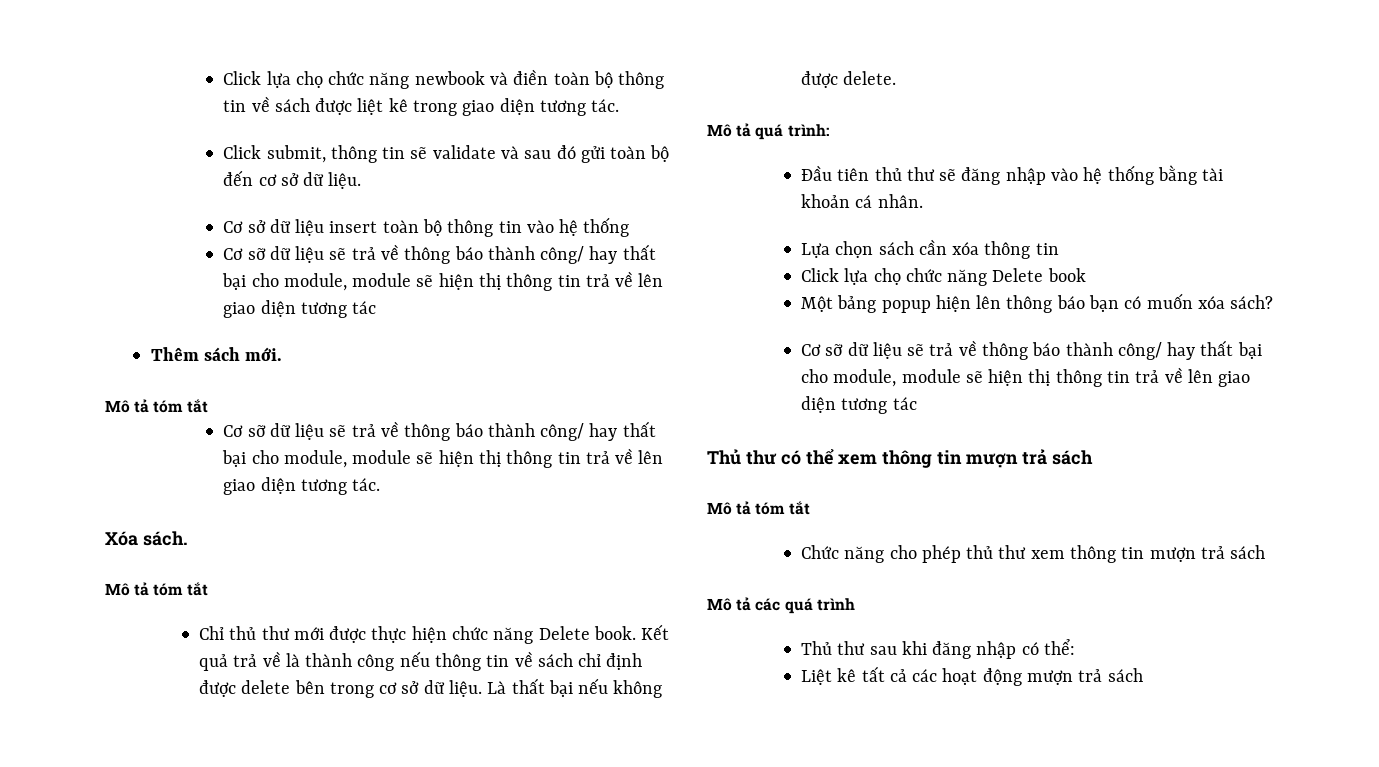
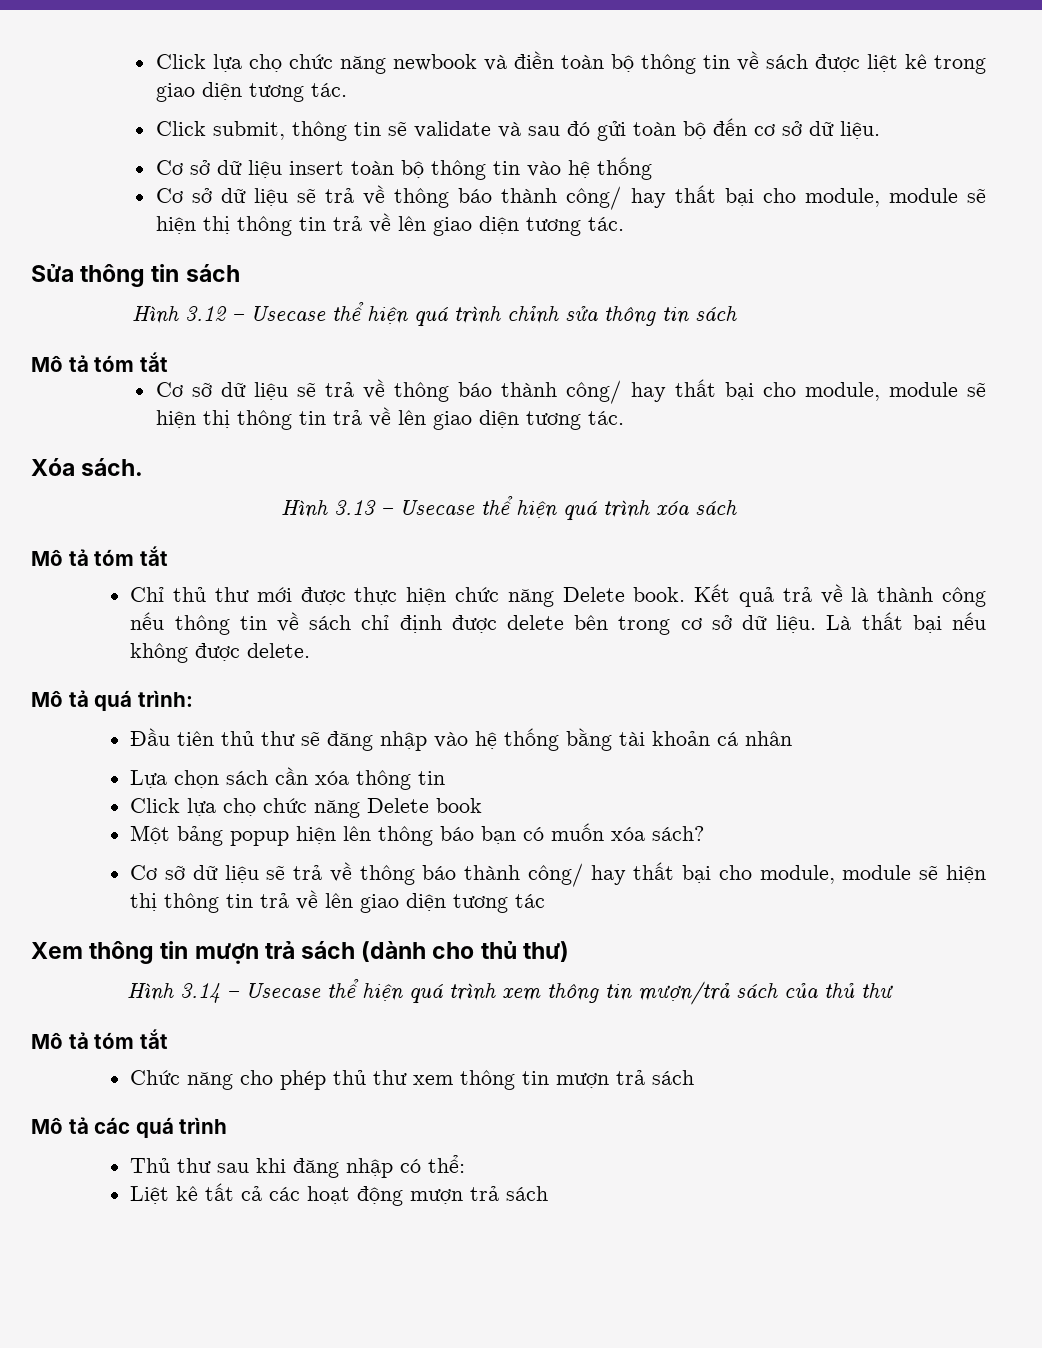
[247,248,266,260] sỡ -> [191,188,212,203] sở
[352,301,377,314] [150,347,283,361] tác // Thêm sách mới. -> [587,217,624,231] [31,264,240,287] [131,302,737,327] tác. // Sửa thông tin sách // Hình 3.12 – Usecase thể hiện quá trình chỉnh sửa thông tin sách
(188, 538) none -> [281,496,737,521] // Hình 3.13 – Usecase thể hiện quá trình xóa sách
[877,194,923,208] nhân. -> [745,731,793,746] nhân
[707,449,1093,468] Thủ thư có thể xem thông tin mượn trả sách -> [31,941,569,964] [126,979,893,1005] Xem thông tin mượn trả sách (dành cho thủ thư) // Hình 3.14 – Usecase thể hiện quá trình xem thông tin mượn/trả sách của thủ thư

